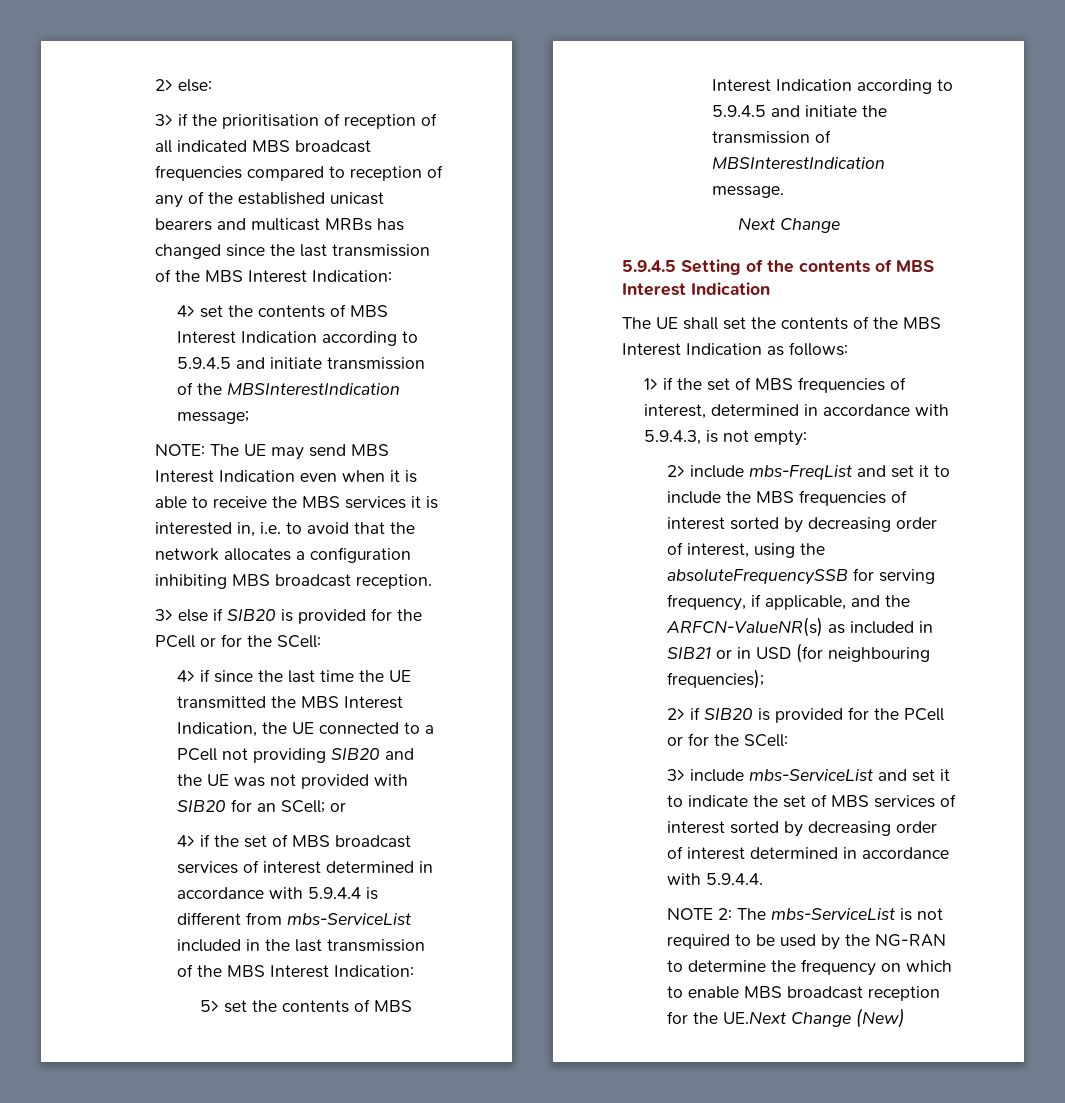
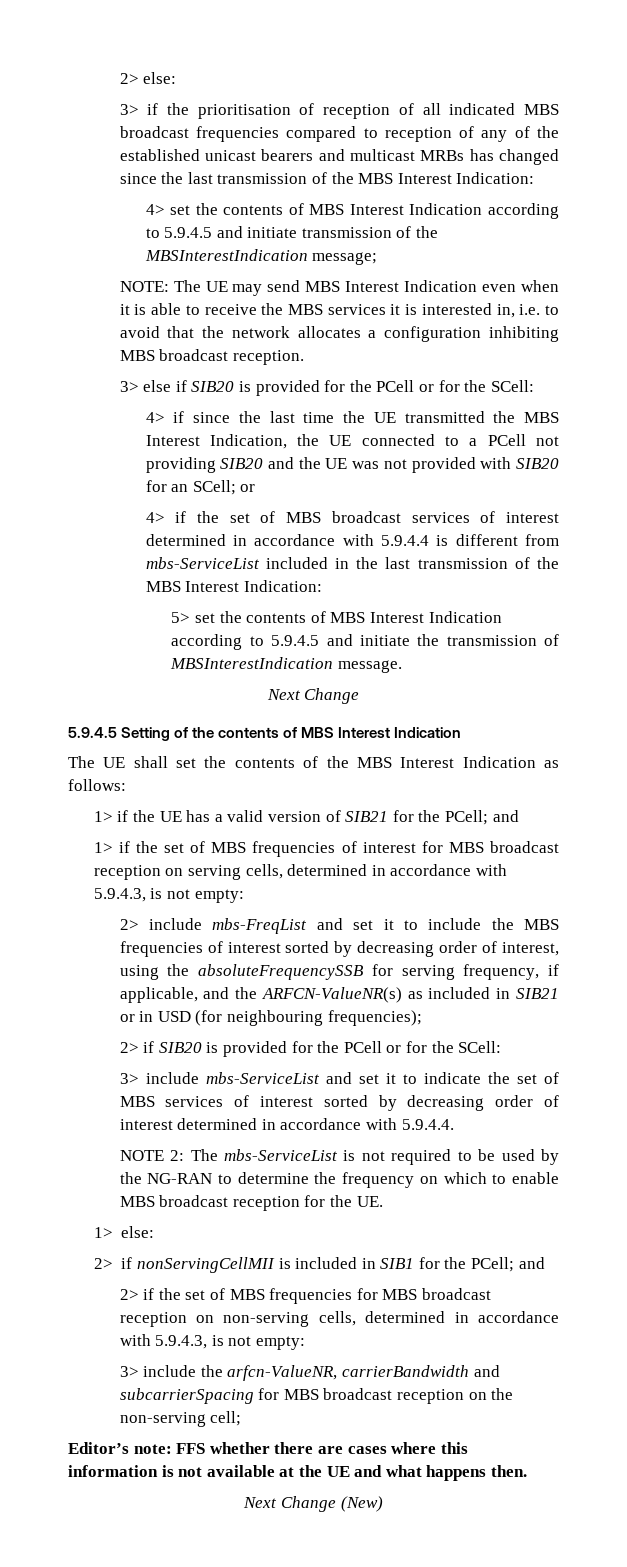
(848, 349) none -> [93,810,519,825] // 1> if the UE has a valid version of SIB21 for the PCell; and
[644,404,707,419] interest, -> [362,841,559,853] [93,864,283,880] interest for MBS broadcast reception on serving cells,
[722,1011,786,1025] UE.Next -> [356,1196,383,1207] [93,1226,155,1238] [93,1257,545,1273] [119,1288,491,1304] [119,1311,559,1327] [119,1334,306,1350] [119,1365,500,1381] [119,1388,514,1404] [119,1411,242,1427] [68,1442,468,1454] [68,1465,527,1481] [243,1497,278,1508] UE. // 1> else: // 2> if nonServingCellMII is included in SIB1 for the PCell; and // 2> if the set of MBS frequencies for MBS broadcast reception on non-serving cells, determined in accordance with 5.9.4.3, is not empty: // 3> include the arfcn-ValueNR, carrierBandwidth and subcarrierSpacing for MBS broadcast reception on the non-serving cell; // Editor’s note: FFS whether there are cases where this information is not available at the UE and what happens then. // Next

